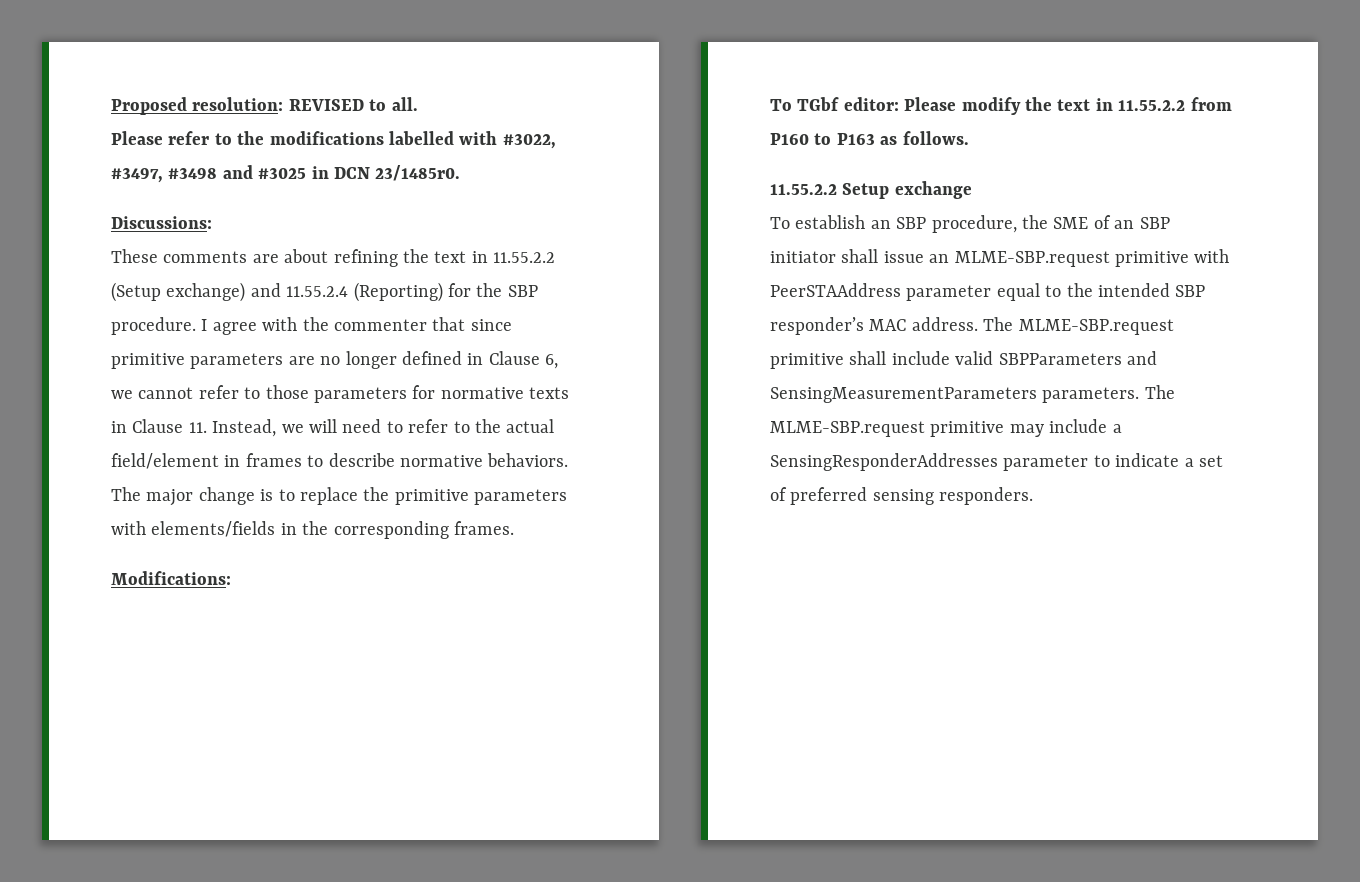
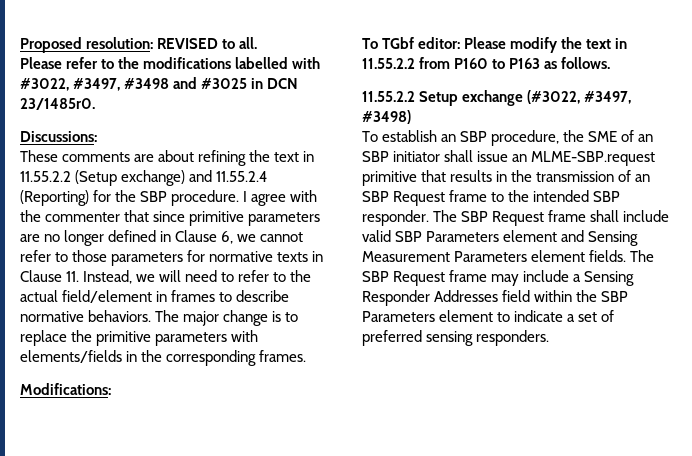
(972, 190) none -> [527,90,632,104] [362,110,411,124] (#3022, #3497, #3498)
[1194,249,1230,263] [770,283,1206,301] [770,317,1174,335] [770,351,1157,369] [770,385,1175,403] [770,419,1122,437] [770,453,1089,471] with PeerSTAAddress parameter equal to the intended SBP responder’s MAC address. The MLME-SBP.request primitive shall include valid SBPParameters and SensingMeasurementParameters parameters. The MLME-SBP.request primitive may include a SensingResponderAddresses parameter -> [421,170,651,182] [362,190,621,206] [362,210,670,226] [362,230,639,246] [362,250,655,262] [362,270,635,286] [362,290,629,306] [362,310,494,322] that results in the transmission of an SBP Request frame to the intended SBP responder. The SBP Request frame shall include valid SBP Parameters element and Sensing Measurement Parameters element fields. The SBP Request frame may include a Sensing Responder Addresses field within the SBP Parameters element

